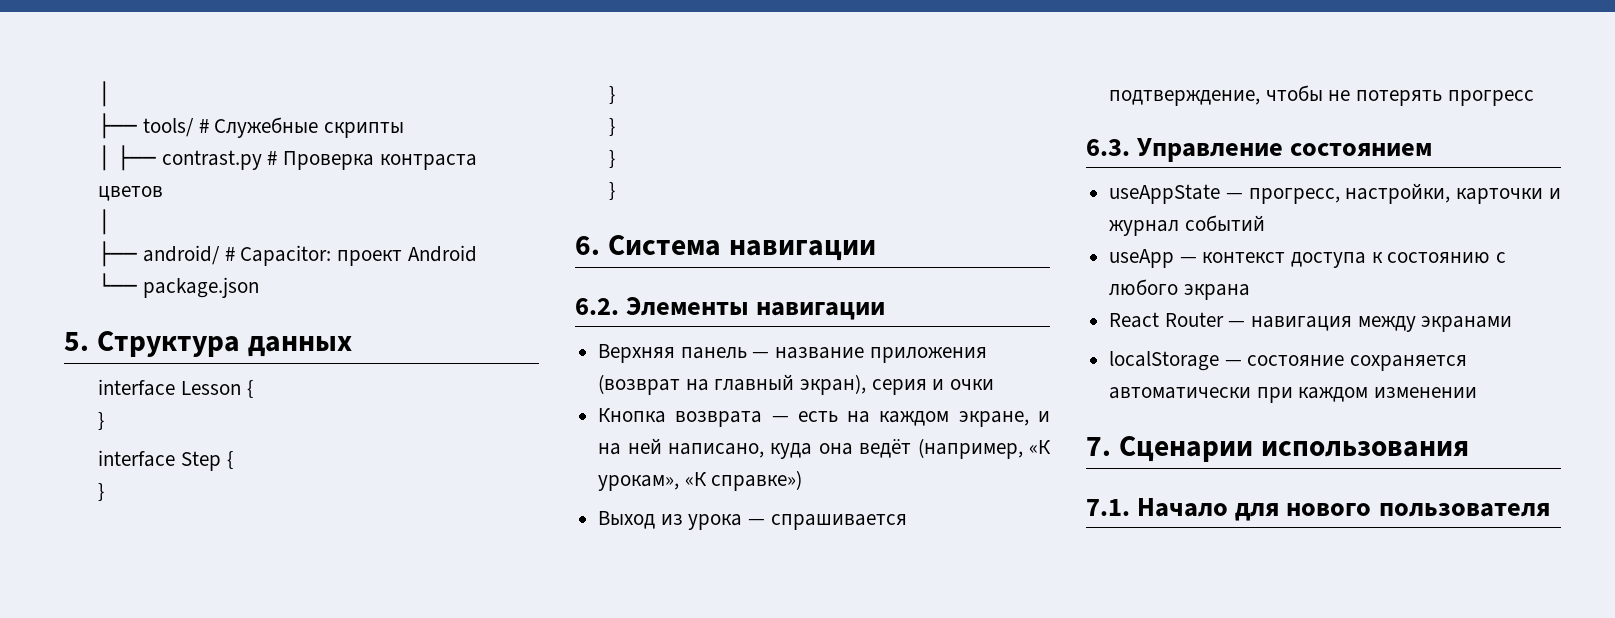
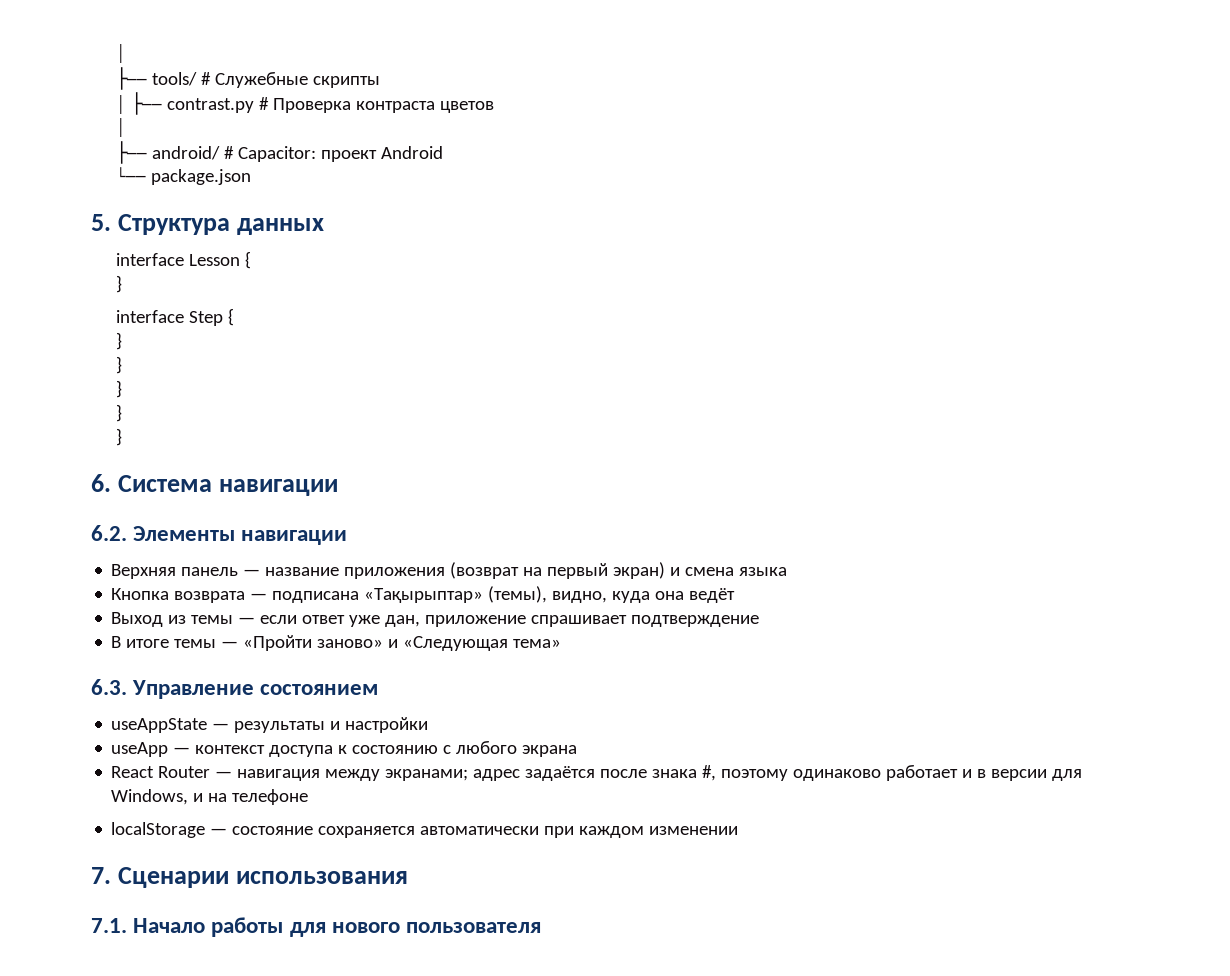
[714,374,995,395] [598,408,1050,427] [598,438,1051,459] [598,470,803,491] [598,511,907,530] [1109,85,1534,106] главный экран), серия и очки // Кнопка возврата — есть на каждом экране, и на ней написано, куда она ведёт (например, «К урокам», «К справке») // Выход из урока — спрашивается подтверждение, чтобы не потерять прогресс -> [547,562,788,579] [111,586,736,603] [111,612,760,627] [111,635,562,651] первый экран) и смена языка // Кнопка возврата — подписана «Тақырыптар» (темы), видно, куда она ведёт // Выход из темы — если ответ уже дан, приложение спрашивает подтверждение // В итоге темы — «Пройти заново» и «Следующая тема»
[1248,183,1561,204] [1109,215,1265,236] прогресс, настройки, карточки и журнал событий -> [234,717,429,733] результаты и настройки
[1421,316,1513,332] экранами -> [385,765,1083,781] [111,789,309,805] экранами; адрес задаётся после знака #, поэтому одинаково работает и в версии для Windows, и на телефоне
(1229, 507) none -> [211,917,284,937] работы

